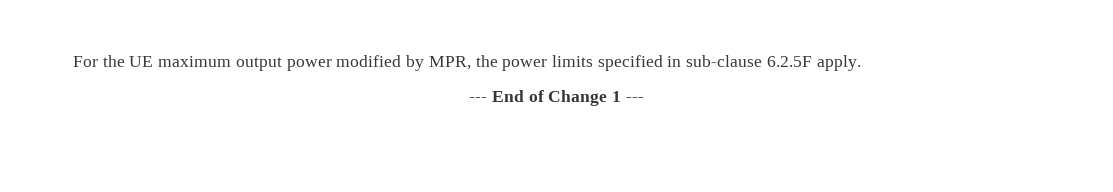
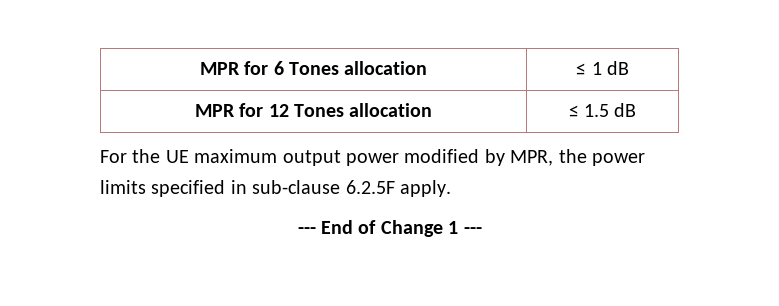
(73, 61) none -> [199,61,428,75] [576,61,629,75] [194,103,433,117] [568,103,637,117] MPR for 6 Tones allocation | ≤ 1 dB // MPR for 12 Tones allocation | ≤ 1.5 dB //

